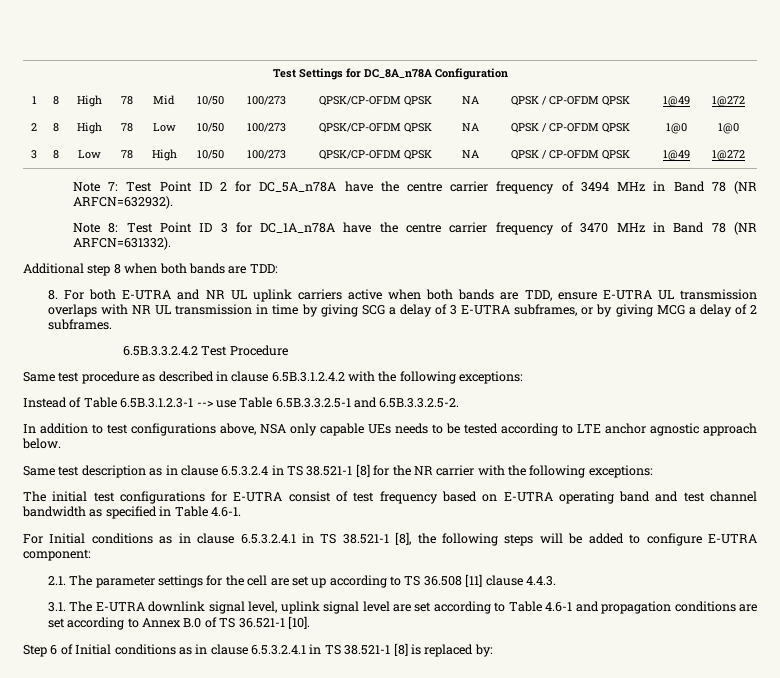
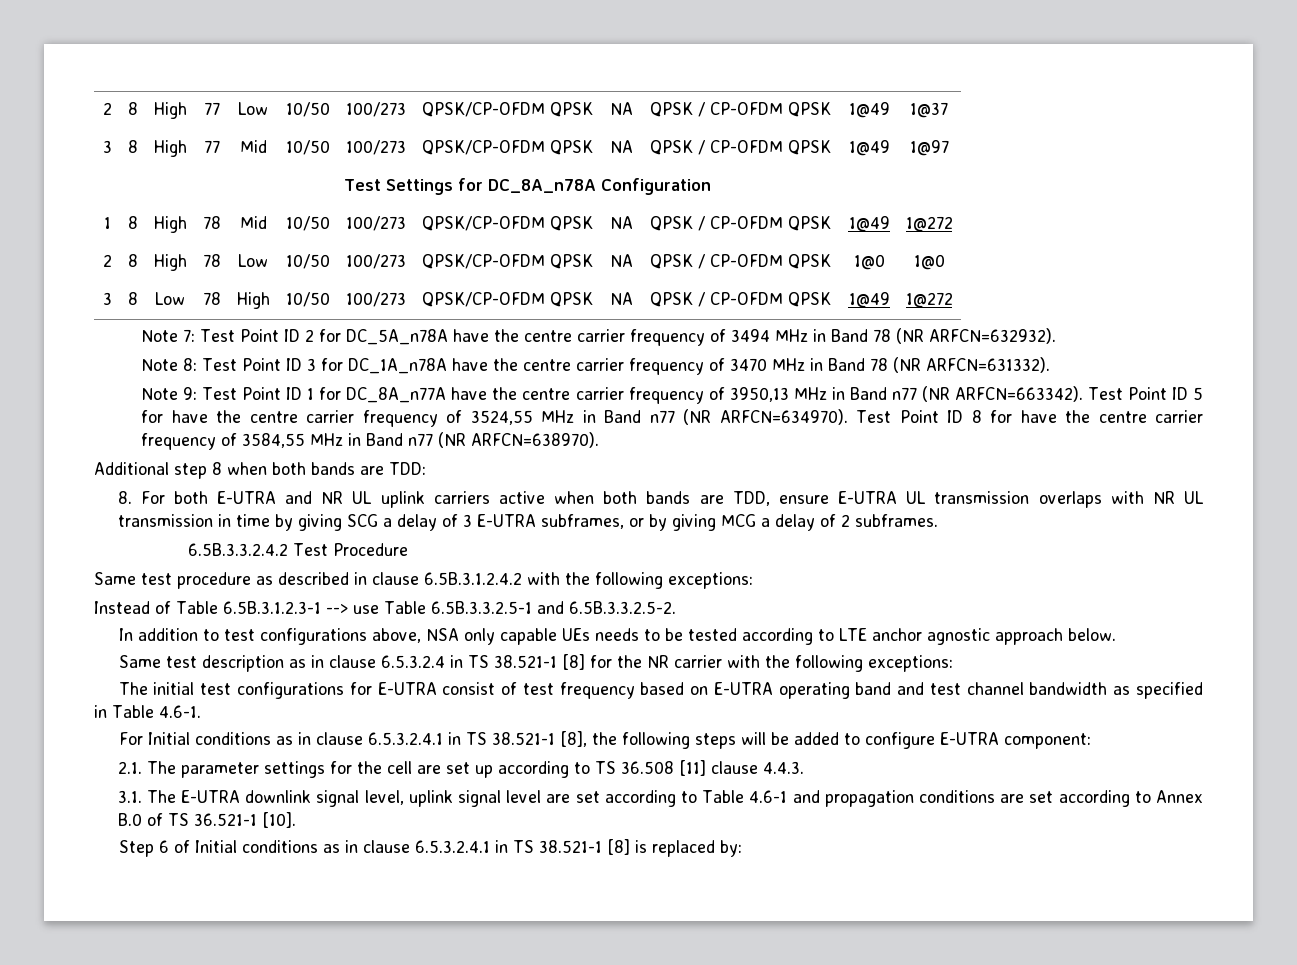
(272, 73) none -> [102,102,112,115] [127,102,138,115] [153,102,187,119] [203,102,220,115] [238,102,268,115] [285,102,330,117] [345,102,406,117] [422,102,593,117] [609,102,633,115] [650,102,831,117] [848,102,890,118] [910,102,948,118] [102,140,112,153] [127,140,138,153] [153,140,187,157] [203,140,220,153] [239,140,267,153] [285,140,330,155] [345,140,406,155] [422,140,593,155] [609,140,633,153] [650,140,831,155] [848,140,890,156] [909,140,949,156] 2 | 8 | High | 77 | Low | 10/50 | 100/273 | QPSK/CP-OFDM QPSK | NA | QPSK / CP-OFDM QPSK | 1@49 | 1@37 // 3 | 8 | High | 77 | Mid | 10/50 | 100/273 | QPSK/CP-OFDM QPSK | NA | QPSK / CP-OFDM QPSK | 1@49 | 1@97 //
(171, 243) none -> [141,386,1204,404] [141,409,1203,427] [141,432,600,450] // Note 9: Test Point ID 1 for DC_8A_n77A have the centre carrier frequency of 3950,13 MHz in Band n77 (NR ARFCN=663342). Test Point ID 5 for have the centre carrier frequency of 3524,55 MHz in Band n77 (NR ARFCN=634970). Test Point ID 8 for have the centre carrier frequency of 3584,55 MHz in Band n77 (NR ARFCN=638970).

